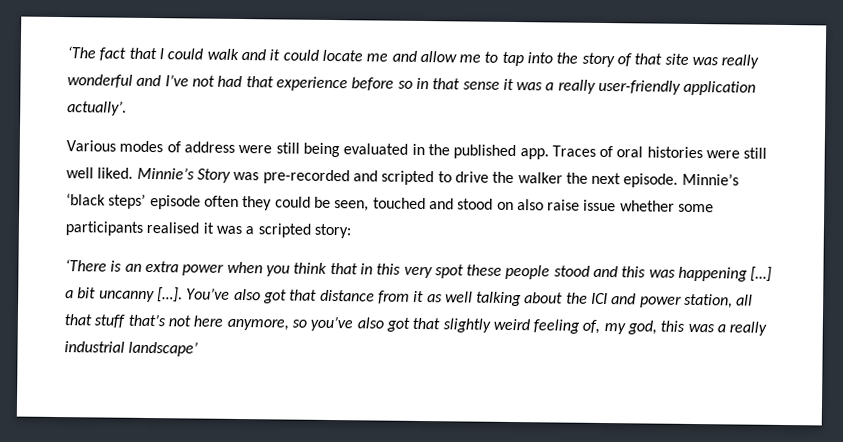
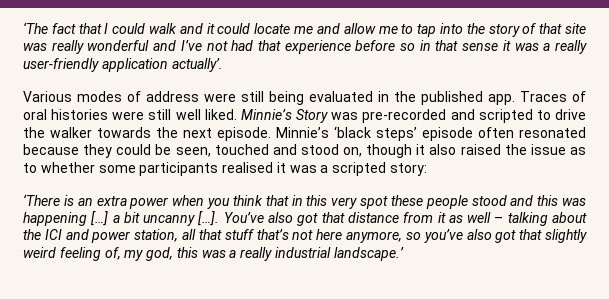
(563, 178) none -> [97,127,151,138] towards
(239, 201) none -> [519,127,586,138] [23,144,79,155] resonated because
[496,199,617,212] on also raise issue -> [343,144,586,158] [23,163,37,173] on, though it also raised the issue as to
(473, 297) none -> [494,217,504,223] –
[128,340,199,357] landscape’ -> [333,247,404,261] landscape.’

